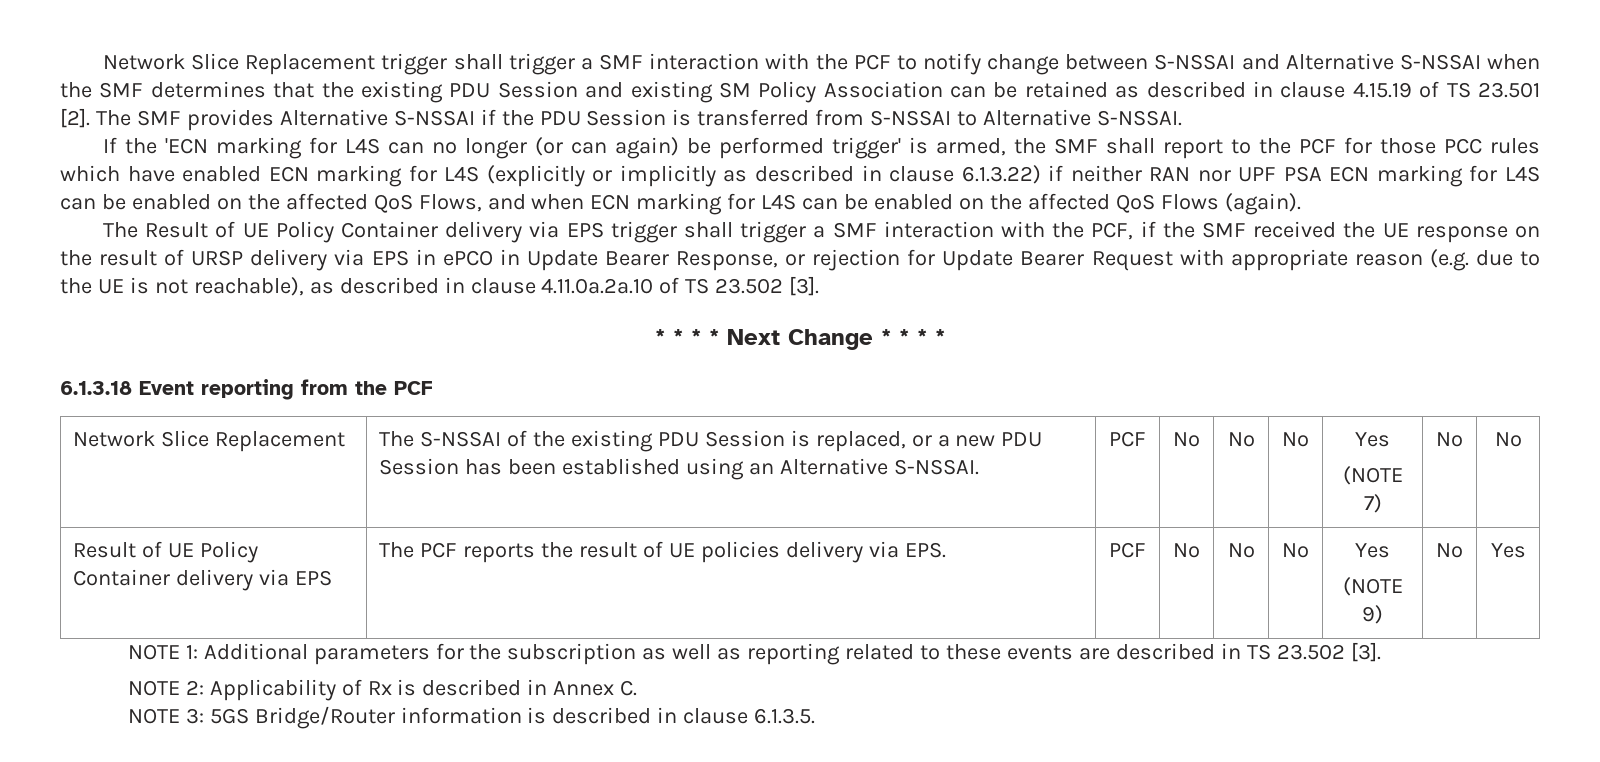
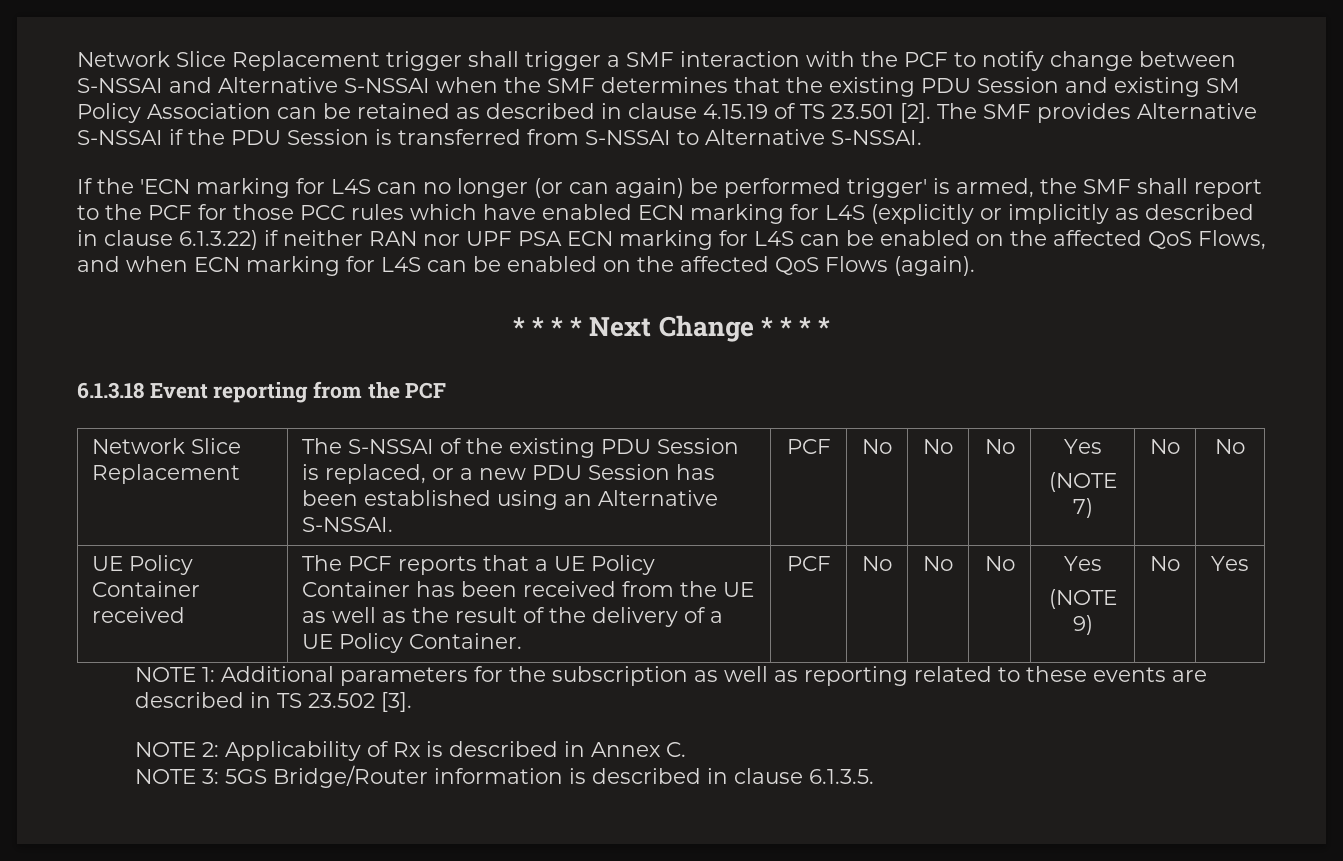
[103,221,1541,243] [60,249,1540,271] [60,276,820,296] // The Result of UE Policy Container delivery via EPS trigger shall trigger a SMF interaction with the PCF, if the SMF received the UE response on the result of URSP delivery via EPS in ePCO in Update Bearer Response, or rejection for Update Bearer Request with appropriate reason (e.g. due to the UE is not reachable), as described in clause 4.11.0a.2a.10 of TS 23.502 [3]. -> (975, 266) none
[73,541,258,563] [73,569,332,591] Result of UE Policy Container delivery via EPS -> [92,555,194,575] [92,581,201,597] [92,607,186,623] UE Policy Container received
[540,541,946,563] the result of UE policies delivery via EPS. -> [483,555,656,575] [302,581,755,597] [302,607,724,627] [302,633,523,653] that a UE Policy Container has been received from the UE as well as the result of the delivery of a UE Policy Container.

